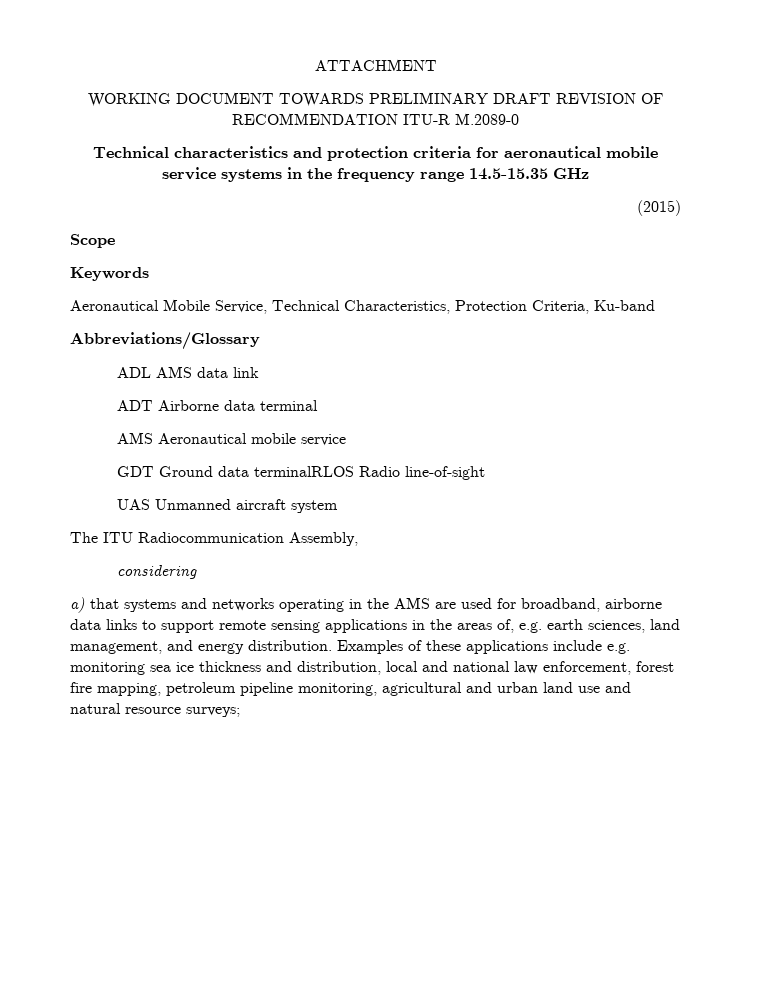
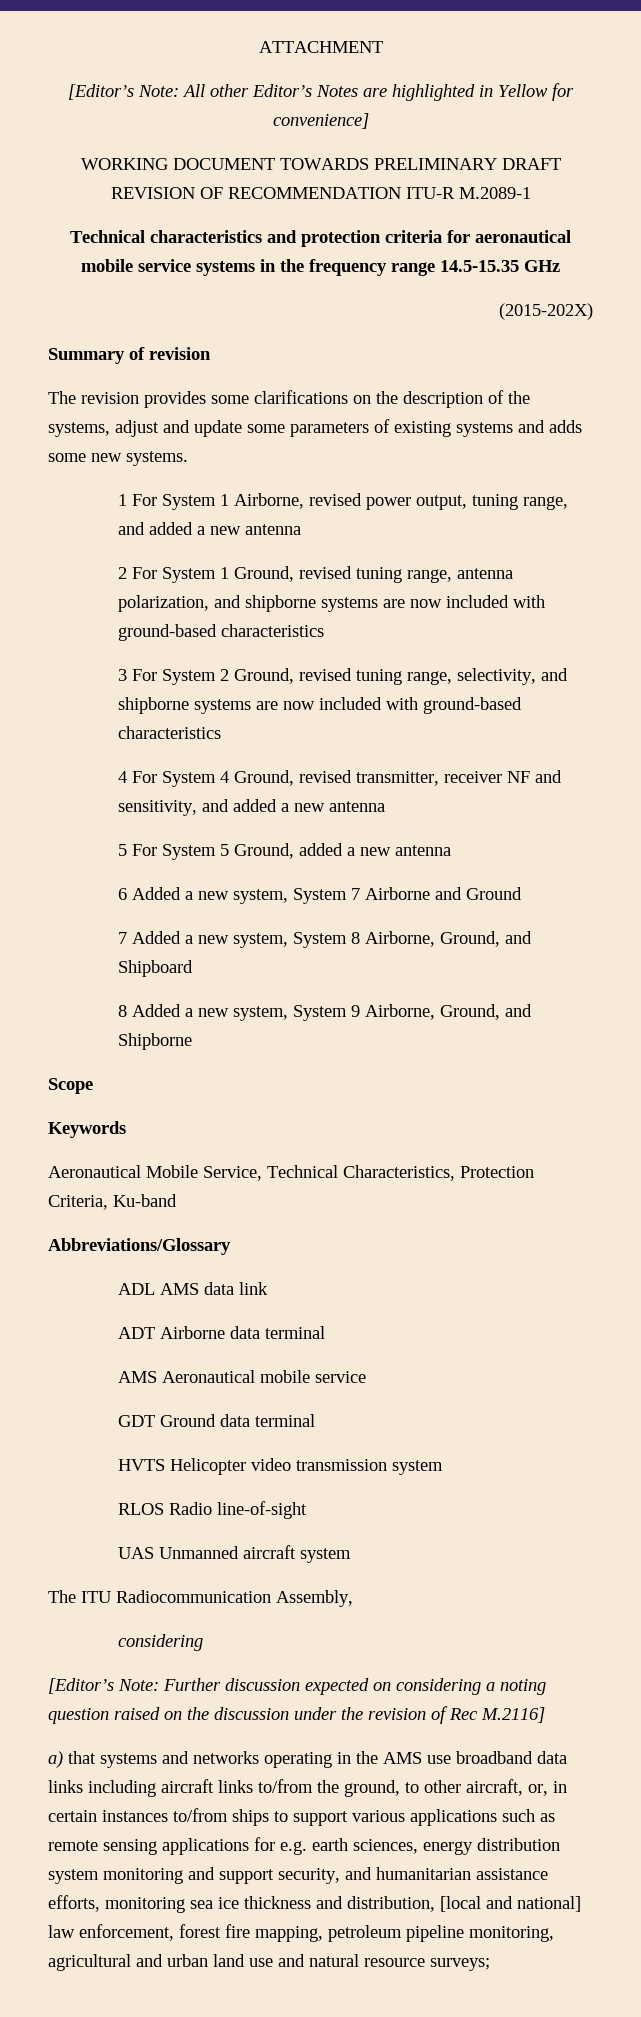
(437, 65) none -> [68,83,574,101] [272,113,369,129] // [Editor’s Note: All other Editor’s Notes are highlighted in Yellow for convenience]
[455,113,519,125] M.2089-0 -> [458,187,531,199] M.2089-1
[637,200,681,216] (2015) -> [499,303,593,320] [48,347,211,364] [48,390,530,408] [48,419,582,437] [48,451,188,466] [118,493,569,510] [118,522,302,535] [118,566,514,583] [118,595,546,612] [118,624,325,641] [118,668,569,685] [118,697,523,714] [118,726,222,739] [118,770,563,787] [118,799,386,816] [118,843,452,860] [118,887,523,904] [118,931,533,948] [118,960,194,977] [118,1004,533,1021] [118,1033,193,1050] (2015-202X) // Summary of revision // The revision provides some clarifications on the description of the systems, adjust and update some parameters of existing systems and adds some new systems. // 1 For System 1 Airborne, revised power output, tuning range, and added a new antenna // 2 For System 1 Ground, revised tuning range, antenna polarization, and shipborne systems are now included with ground-based characteristics // 3 For System 2 Ground, revised tuning range, selectivity, and shipborne systems are now included with ground-based characteristics // 4 For System 4 Ground, revised transmitter, receiver NF and sensitivity, and added a new antenna // 5 For System 5 Ground, added a new antenna // 6 Added a new system, System 7 Airborne and Ground // 7 Added a new system, System 8 Airborne, Ground, and Shipboard // 8 Added a new system, System 9 Airborne, Ground, and Shipborne
[253,466,354,477] terminalRLOS -> [255,1414,316,1427] [118,1458,444,1475] [118,1503,165,1515] terminal // HVTS Helicopter video transmission system // RLOS
(197, 572) none -> [48,1678,546,1695] [48,1706,545,1724] // [Editor’s Note: Further discussion expected on considering a noting question raised on the discussion under the revision of Rec M.2116]
[435,598,662,612] [70,619,680,633] [70,640,630,654] are used for broadband, airborne data links to support remote sensing applications in the areas of, e.g. earth sciences, land management, and energy distribution. Examples of these applications include e.g. -> [427,1751,567,1764] [48,1779,567,1797] [48,1808,555,1826] [48,1837,560,1855] [48,1867,548,1884] [48,1895,100,1912] use broadband data links including aircraft links to/from the ground, to other aircraft, or, in certain instances to/from ships to support various applications such as remote sensing applications for e.g. earth sciences, energy distribution system monitoring and support security, and humanitarian assistance efforts,
[386,661,510,672] local and national -> [440,1896,581,1912] [local and national]

